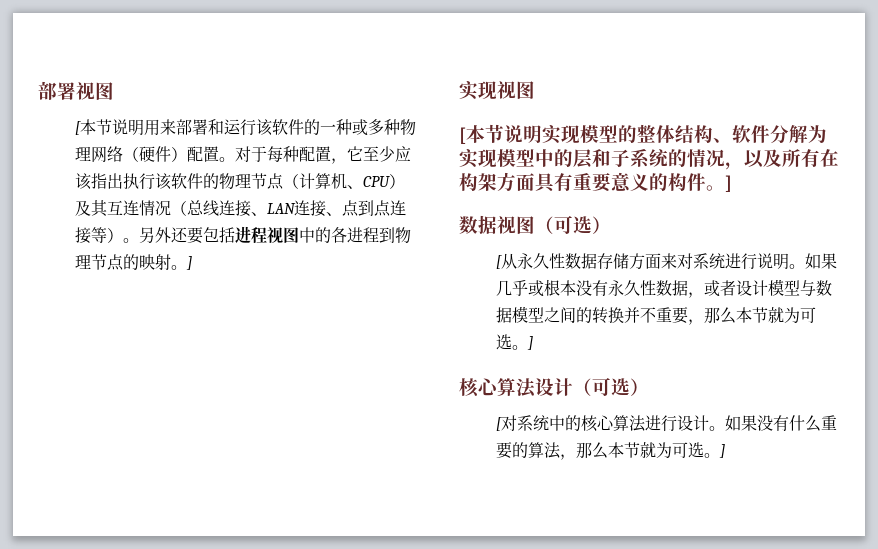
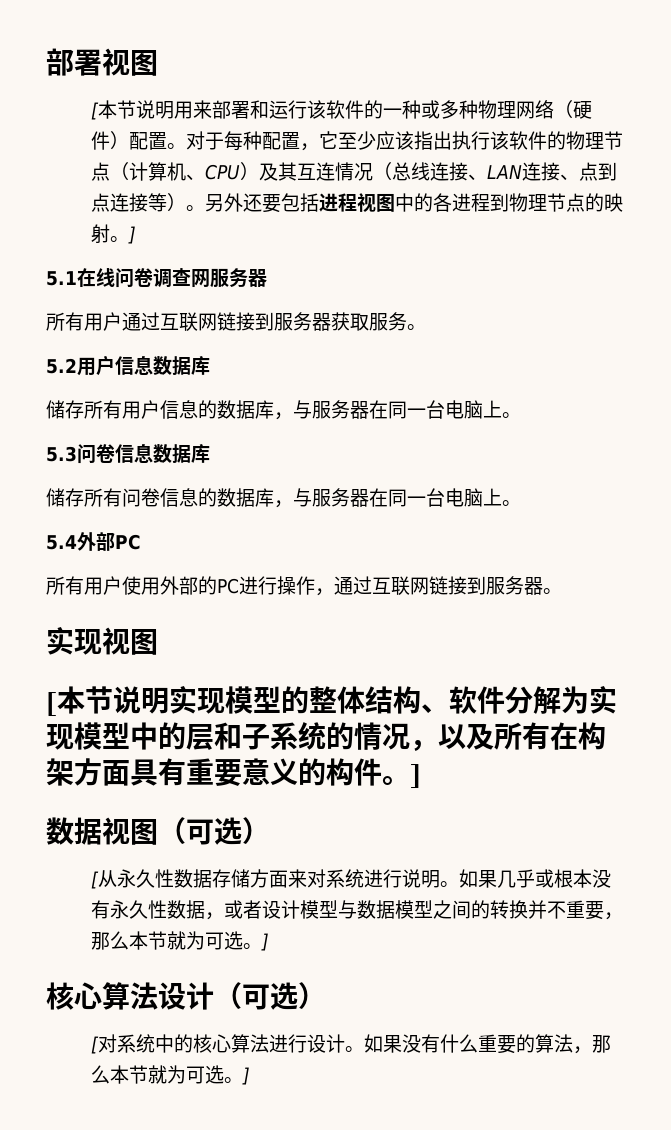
(192, 263) none -> [46,268,267,288] [46,312,426,331] [46,355,210,376] [46,400,521,420] [46,443,210,464] [46,488,521,508] [46,532,141,551] [46,576,562,596] // 5.1在线问卷调查网服务器 // 所有用户通过互联网链接到服务器获取服务。 // 5.2用户信息数据库 // 储存所有用户信息的数据库，与服务器在同一台电脑上。 // 5.3问卷信息数据库 // 储存所有问卷信息的数据库，与服务器在同一台电脑上。 // 5.4外部PC // 所有用户使用外部的PC进行操作，通过互联网链接到服务器。

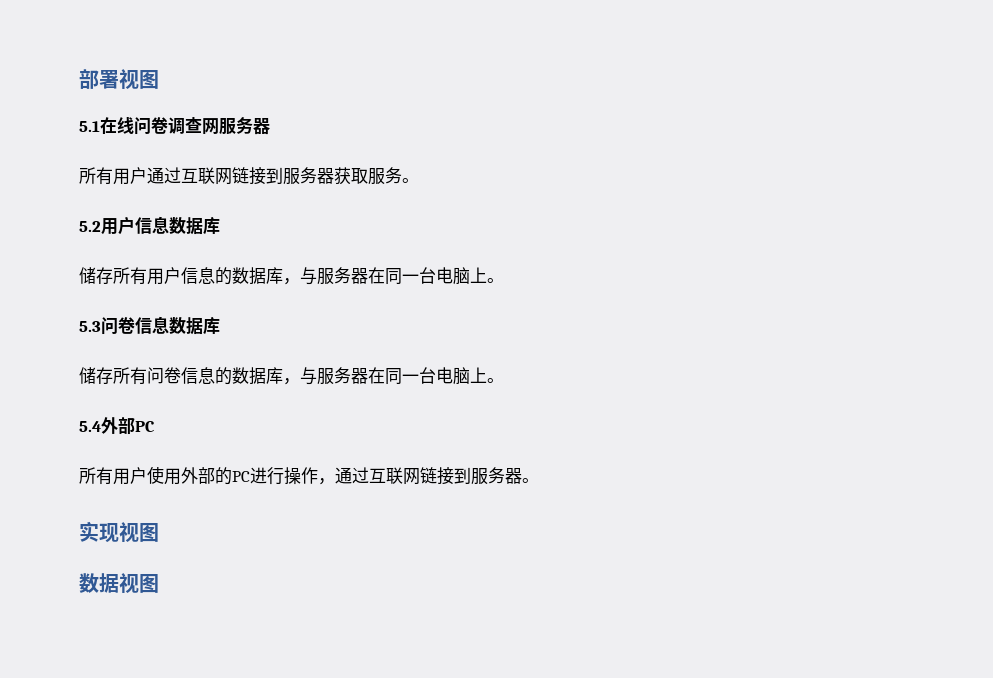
[91,100,593,120] [91,131,624,151] [91,162,618,181] [91,193,624,213] [91,224,137,244] // [本节说明用来部署和运行该软件的一种或多种物理网络（硬件）配置。对于每种配置，它至少应该指出执行该软件的物理节点（计算机、CPU）及其互连情况（总线连接、LAN连接、点到点连接等）。另外还要包括进程视图中的各进程到物理节点的映射。] -> (159, 79) none
[46,686,617,717] [46,722,606,752] [46,758,421,789] [46,817,270,845] [91,869,612,889] [91,900,624,920] [91,931,270,951] [46,982,326,1010] [91,1034,612,1054] [91,1065,251,1085] [本节说明实现模型的整体结构、软件分解为实现模型中的层和子系统的情况，以及所有在构架方面具有重要意义的构件。] // 数据视图（可选） // [从永久性数据存储方面来对系统进行说明。如果几乎或根本没有永久性数据，或者设计模型与数据模型之间的转换并不重要，那么本节就为可选。] // 核心算法设计（可选） // [对系统中的核心算法进行设计。如果没有什么重要的算法，那么本节就为可选。] -> [79,573,159,593] 数据视图

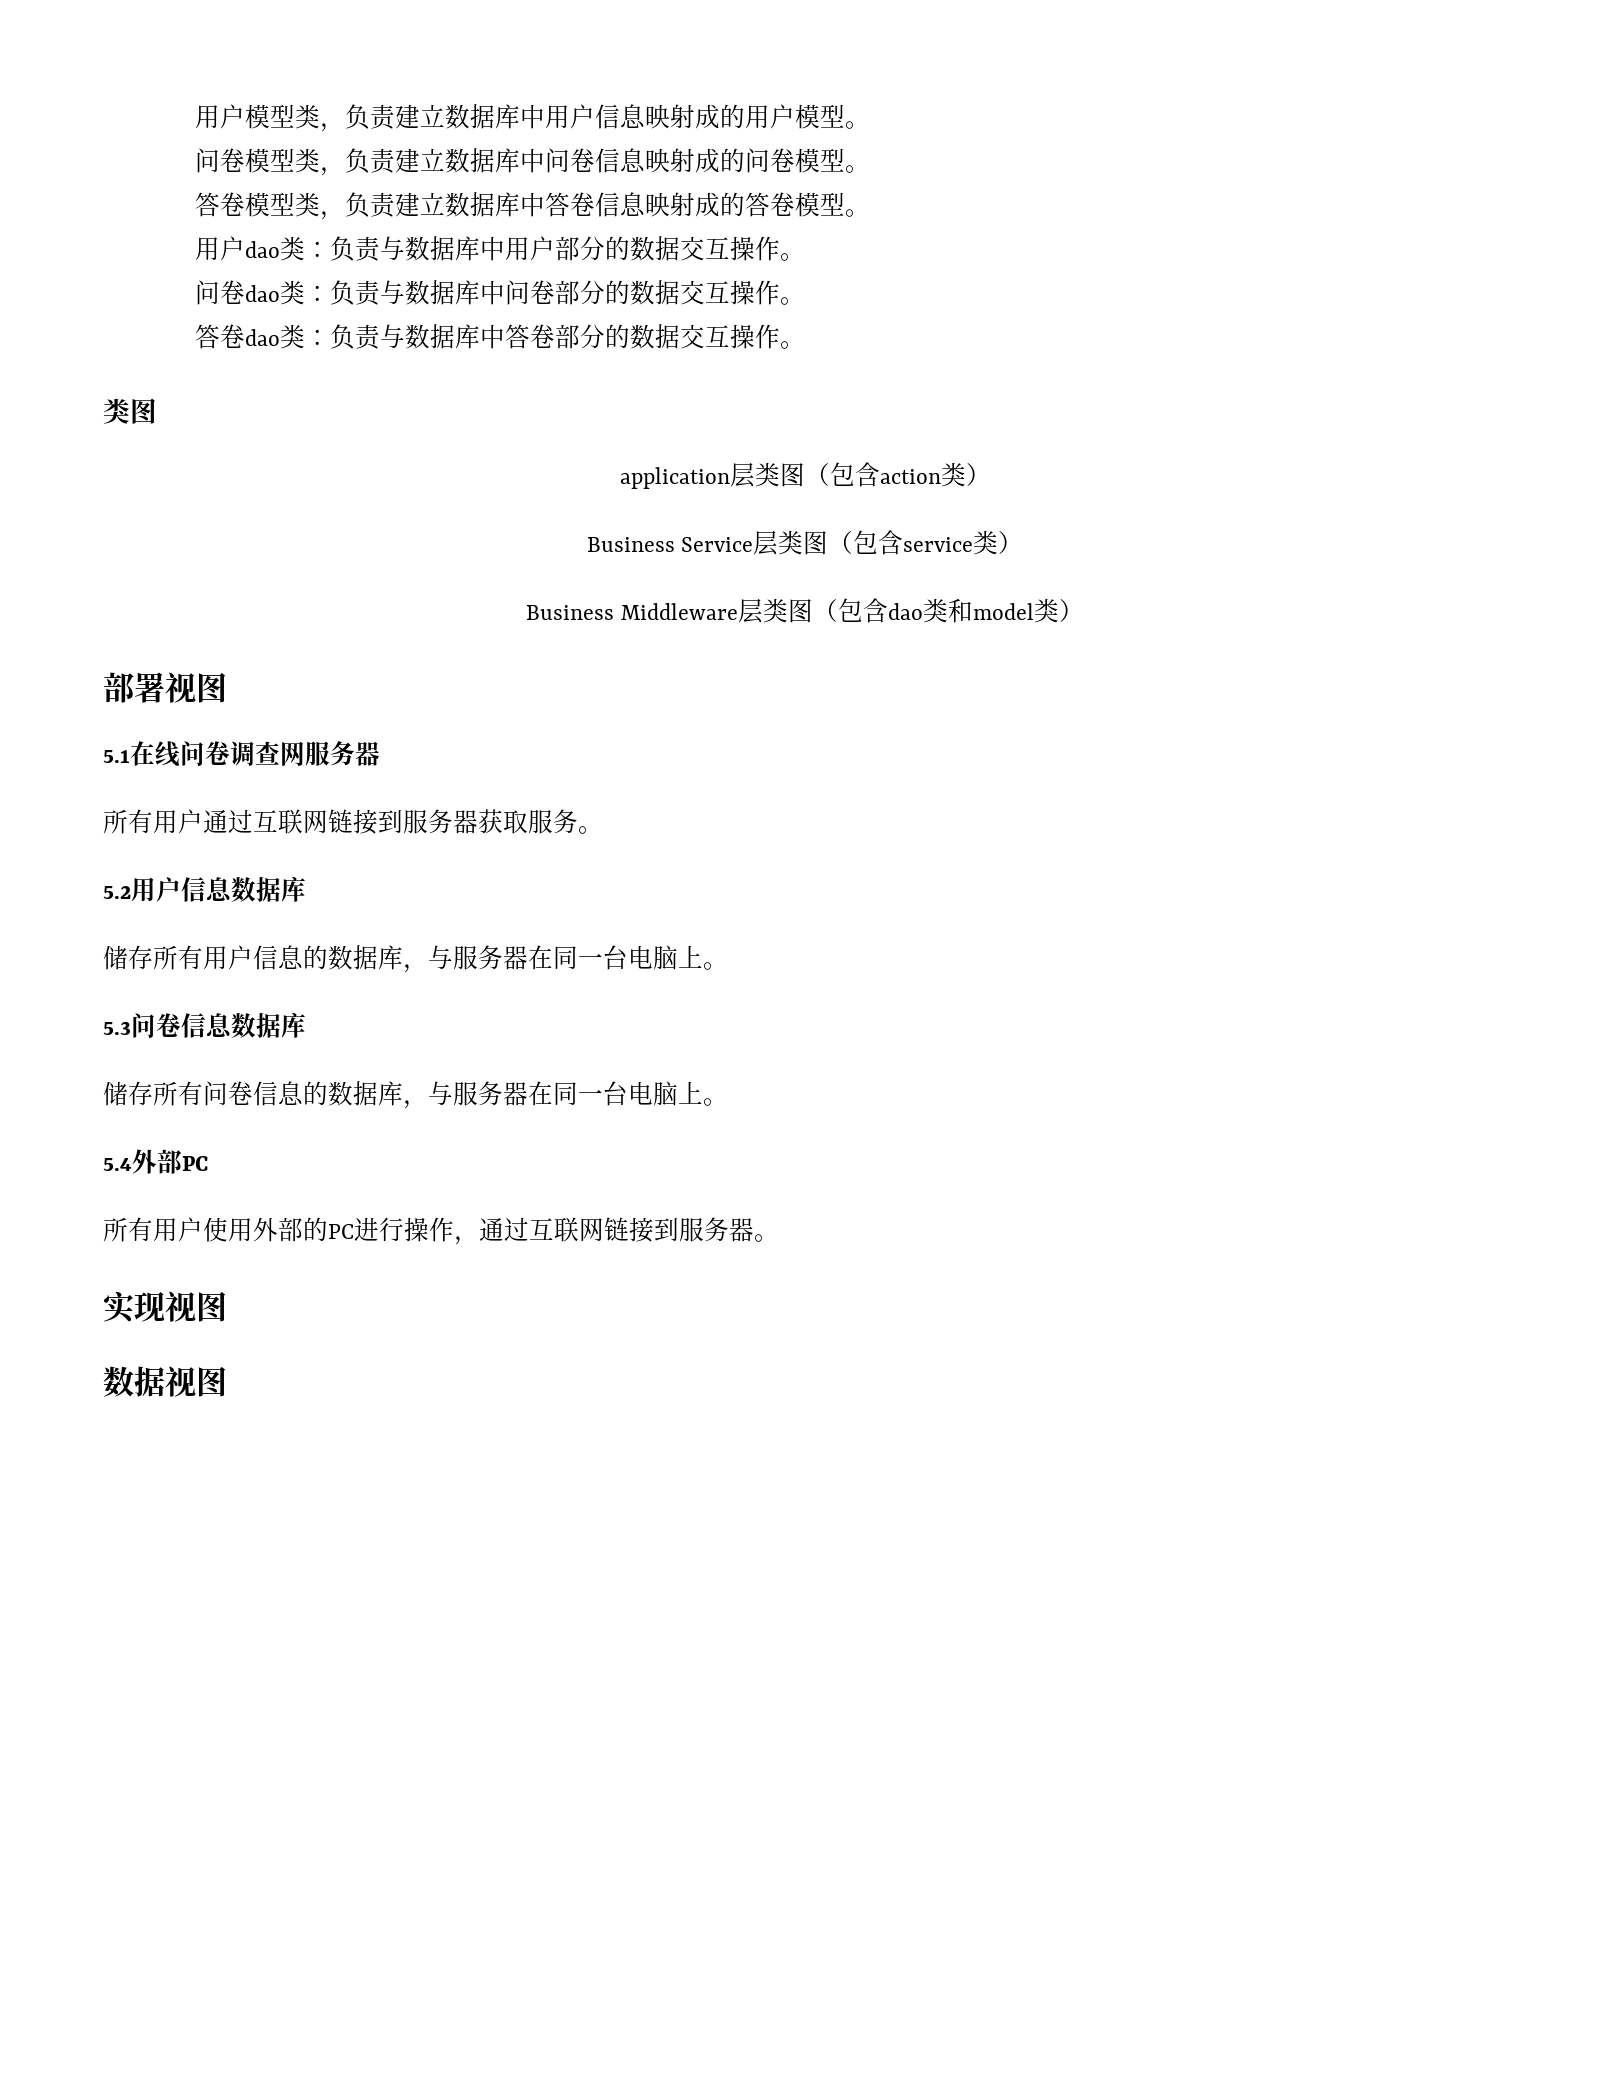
(79, 79) none -> [194,104,870,132] [194,148,870,176] [194,192,870,220] [194,236,805,262] [194,280,805,306] [194,324,805,350] [103,398,157,424] [619,462,991,489] [586,530,1024,556] [526,598,1084,624] 用户模型类，负责建立数据库中用户信息映射成的用户模型。 // 问卷模型类，负责建立数据库中问卷信息映射成的问卷模型。 // 答卷模型类，负责建立数据库中答卷信息映射成的答卷模型。 // 用户dao类：负责与数据库中用户部分的数据交互操作。 // 问卷dao类：负责与数据库中问卷部分的数据交互操作。 // 答卷dao类：负责与数据库中答卷部分的数据交互操作。 // 类图 // application层类图（包含action类） // Business Service层类图（包含service类） // Business Middleware层类图（包含dao类和model类） //

